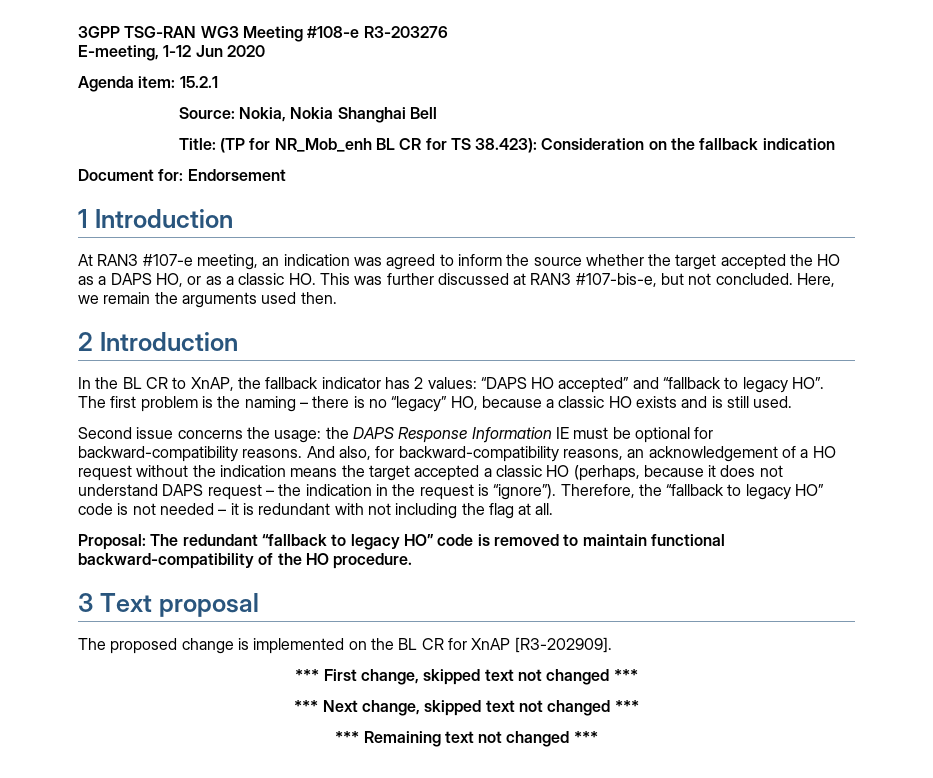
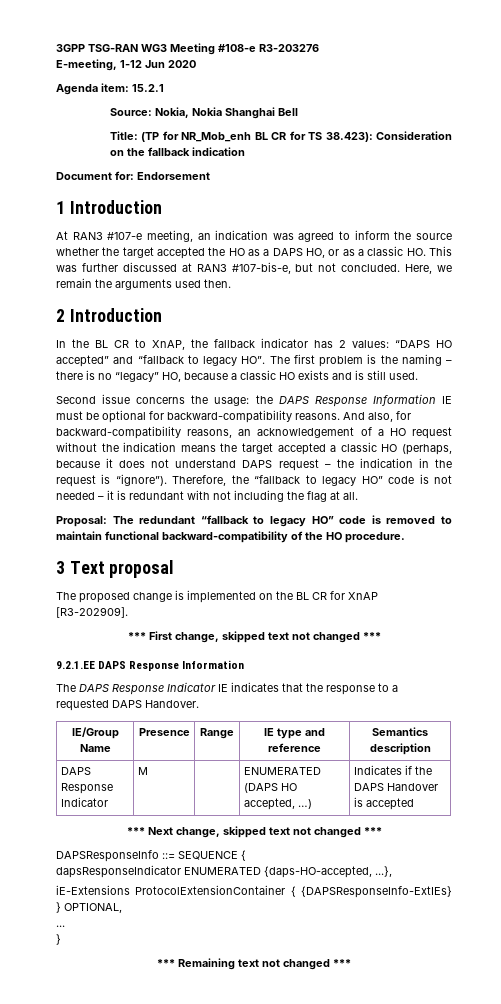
(638, 675) none -> [56,660,245,671] [56,682,398,695] [56,699,199,711] [71,727,119,739] [79,744,111,752] [138,728,190,736] [200,728,234,739] [264,728,325,739] [268,743,321,752] [372,727,428,736] [369,743,431,755] [60,767,91,775] [60,783,113,794] [60,797,108,807] [137,767,148,775] [243,767,321,775] [243,783,297,793] [243,798,312,810] [353,765,432,775] [353,783,438,791] [353,797,414,810] // 9.2.1.EE DAPS Response Information // The DAPS Response Indicator IE indicates that the response to a requested DAPS Handover. // IE/Group Name | Presence | Range | IE type and reference | Semantics description // DAPS Response Indicator | M | | ENUMERATED (DAPS HO accepted, …) | Indicates if the DAPS Handover is accepted
(639, 706) none -> [56,850,246,862] [56,865,392,878] [56,885,452,898] [56,902,122,913] [56,925,65,927] [56,934,61,945] // DAPSResponseInfo ::= SEQUENCE { // dapsResponseIndicator ENUMERATED {daps-HO-accepted, ...}, // iE-Extensions ProtocolExtensionContainer { {DAPSResponseInfo-ExtIEs} } OPTIONAL, // ... // }

